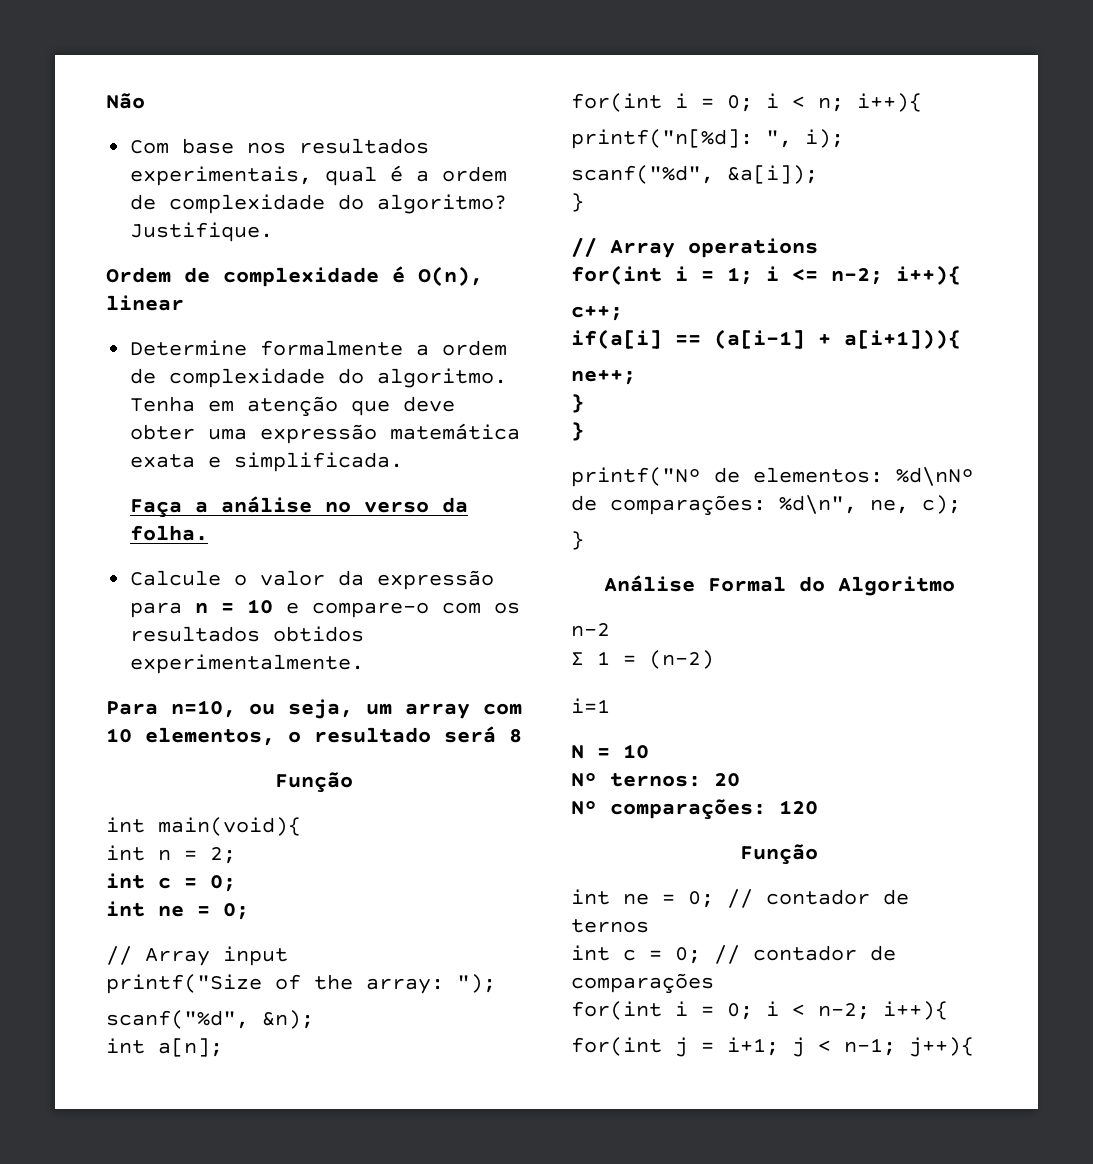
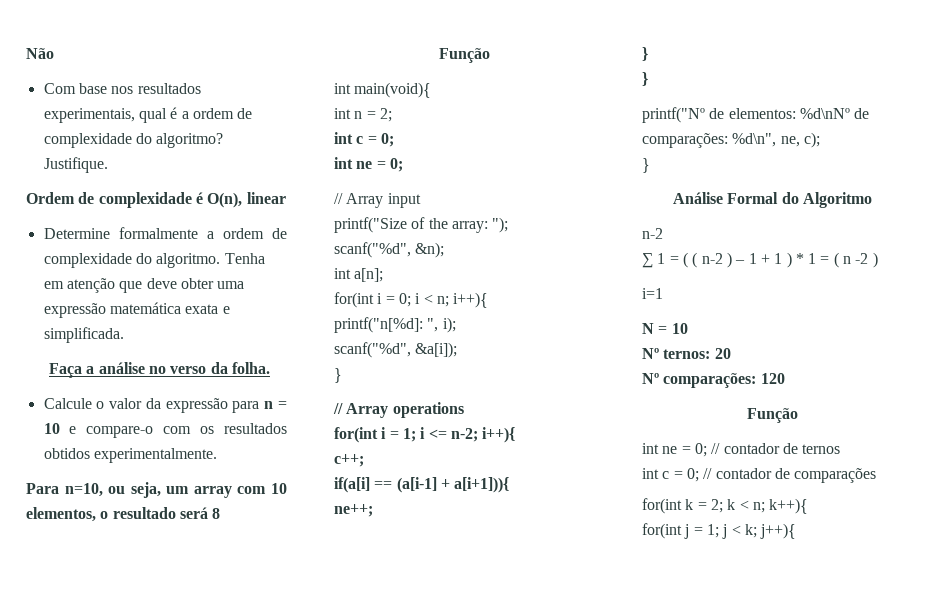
[649,650,714,669] (n-2) -> [682,252,878,268] ( ( n-2 ) – 1 + 1 ) * 1 = ( n -2 )
[675,1001,948,1020] i = 0; i < n-2; i++){ -> [685,498,809,514] k = 2; k < n; k++){
[727,1037,779,1056] i+1; -> [706,524,719,538] 1;
[844,1038,896,1056] n-1; -> [744,524,757,538] k;

